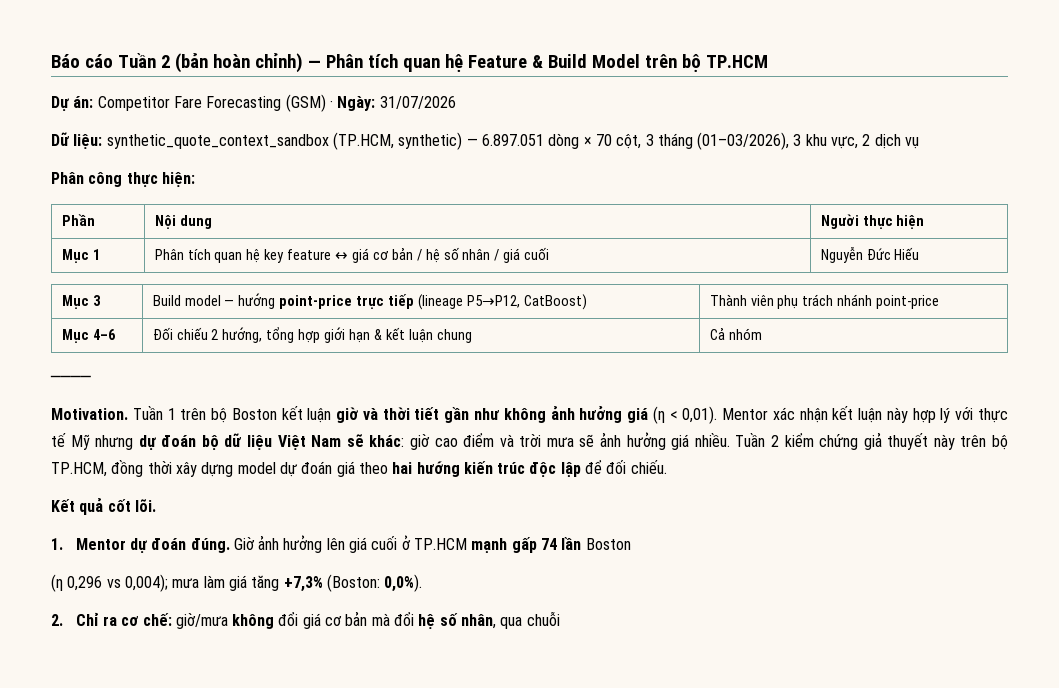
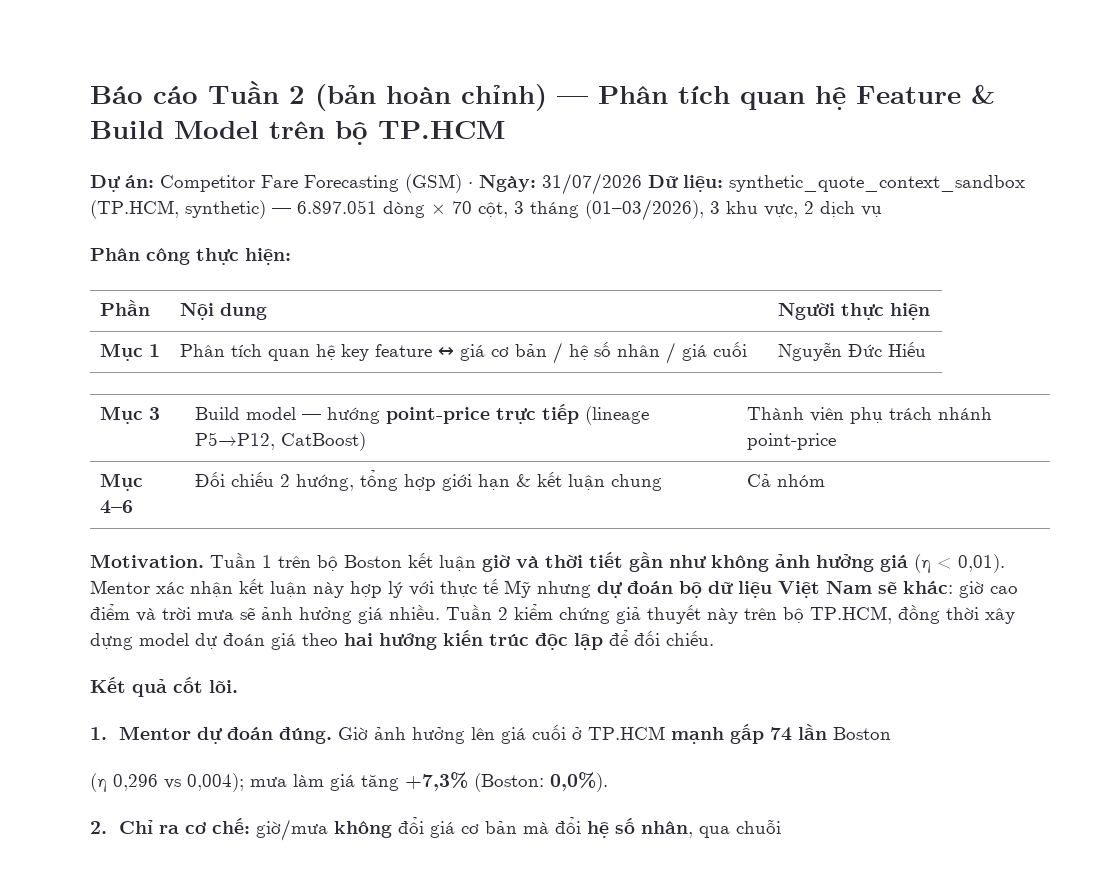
(456, 102) // -> (642, 184) none
[50,375,91,382] // ──── -> (825, 480) none

